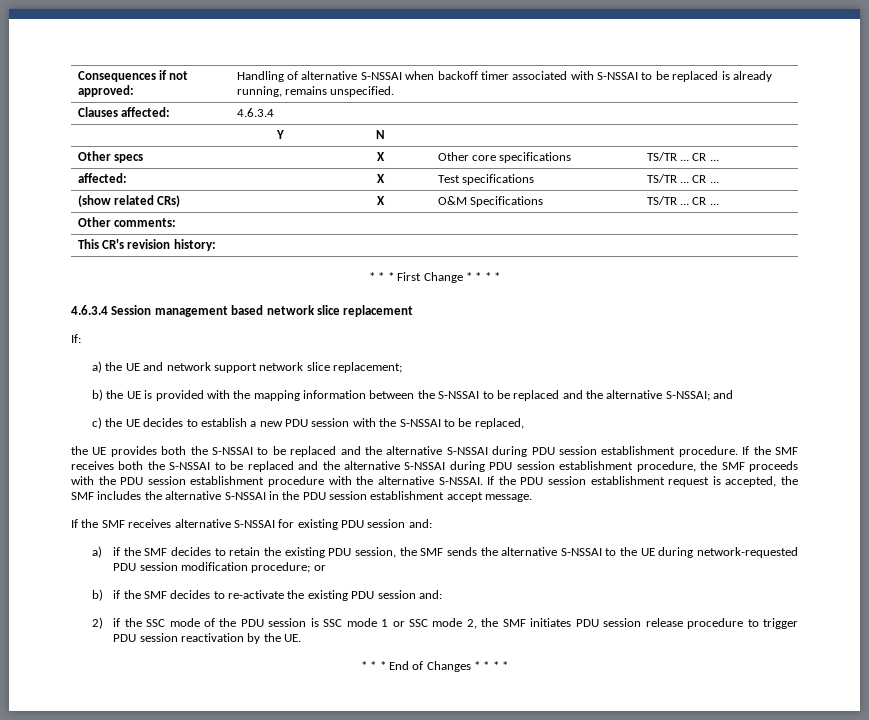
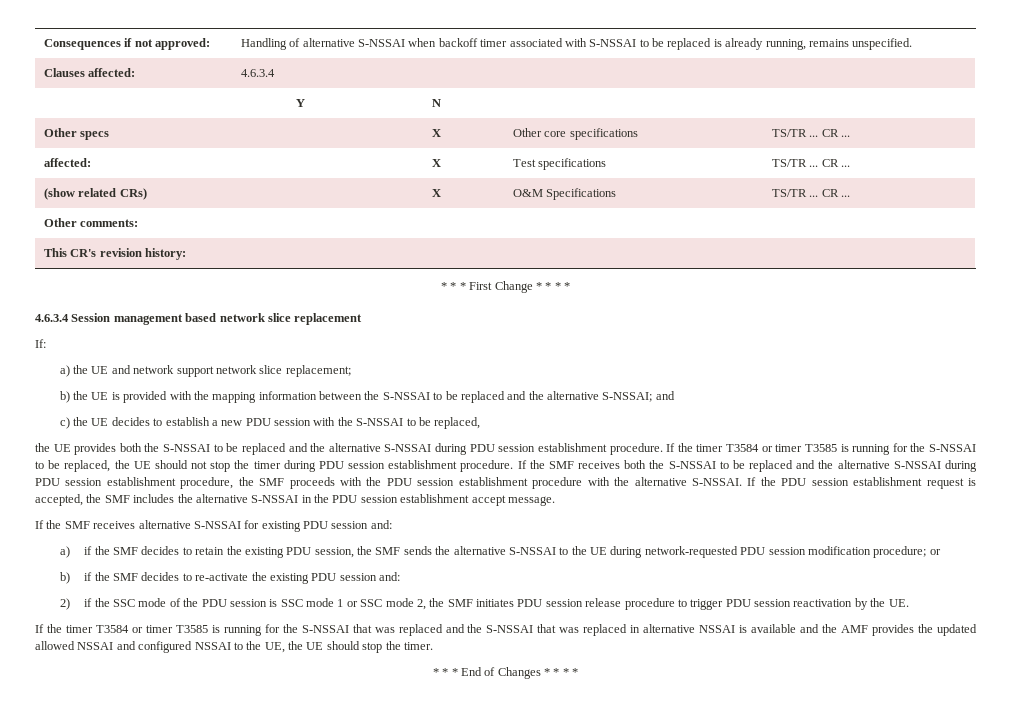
(771, 450) none -> [696,443,977,455] [35,460,545,472] timer T3584 or timer T3585 is running for the S-NSSAI to be replaced, the UE should not stop the timer during PDU session establishment procedure. If the
(302, 638) none -> [35,624,978,636] [35,641,433,653] // If the timer T3584 or timer T3585 is running for the S-NSSAI that was replaced and the S-NSSAI that was replaced in alternative NSSAI is available and the AMF provides the updated allowed NSSAI and configured NSSAI to the UE, the UE should stop the timer.

